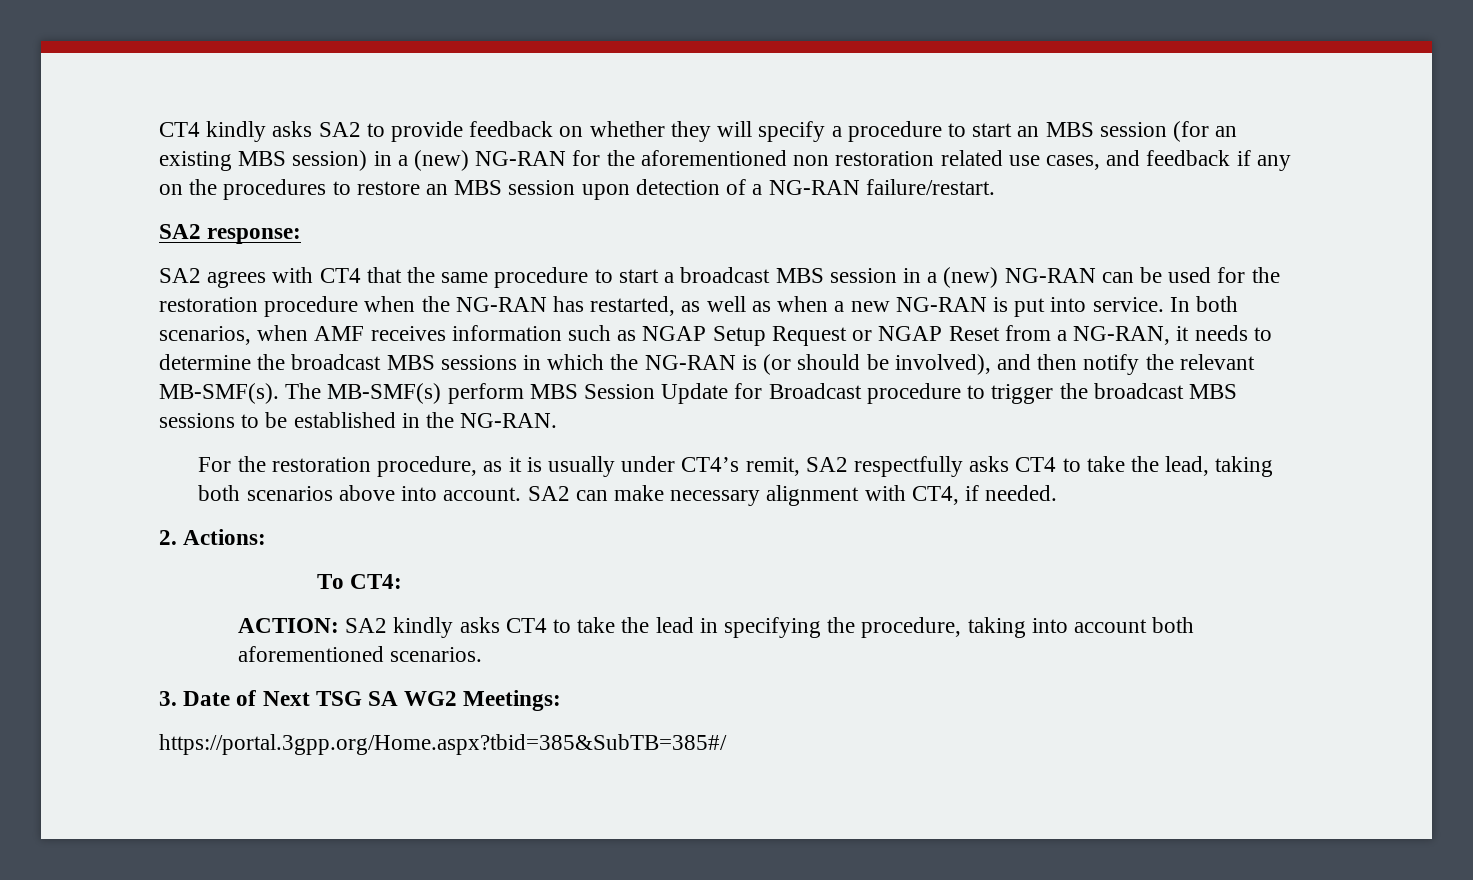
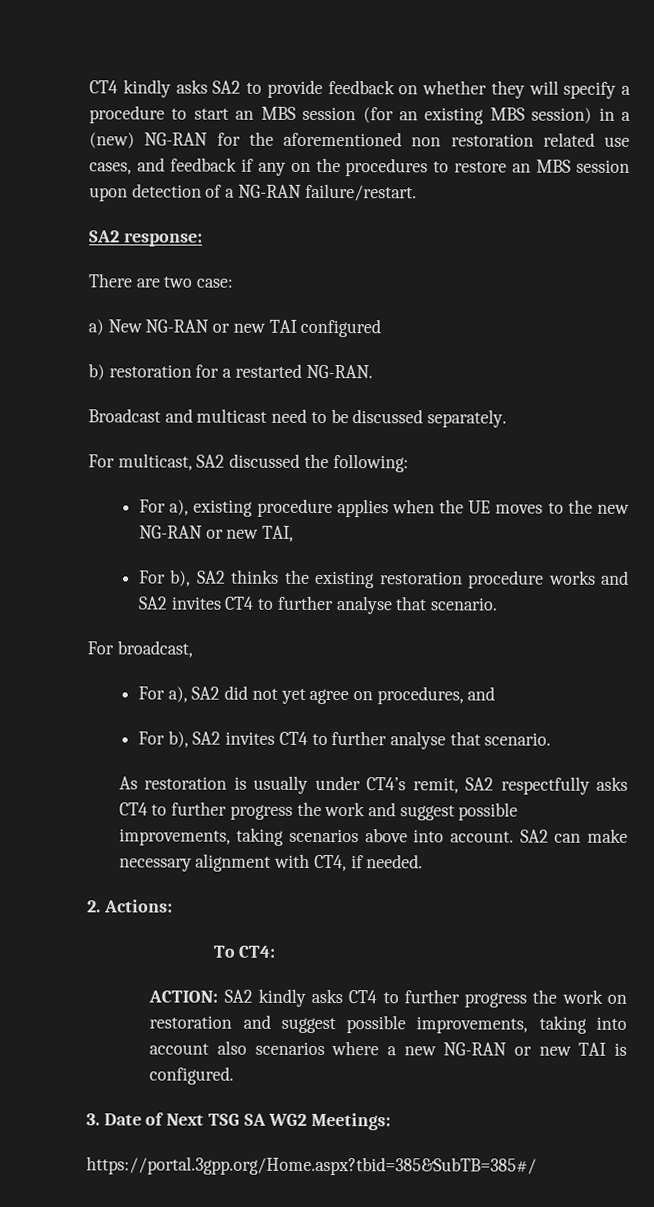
[159,267,1280,288] [159,296,1238,317] [159,325,1272,346] [159,354,1255,375] [159,383,1237,404] [159,412,558,428] [198,456,522,477] SA2 agrees with CT4 that the same procedure to start a broadcast MBS session in a (new) NG-RAN can be used for the restoration procedure when the NG-RAN has restarted, as well as when a new NG-RAN is put into service. In both scenarios, when AMF receives information such as NGAP Setup Request or NGAP Reset from a NG-RAN, it needs to determine the broadcast MBS sessions in which the NG-RAN is (or should be involved), and then notify the relevant MB-SMF(s). The MB-SMF(s) perform MBS Session Update for Broadcast procedure to trigger the broadcast MBS sessions to be established in the NG-RAN. // For the restoration procedure, as it -> [88,273,234,288] [88,318,382,338] [88,363,373,381] [88,408,508,428] [88,453,409,473] [138,498,630,518] [138,525,295,542] [138,569,629,589] [137,595,499,615] [87,640,193,658] [137,685,496,705] [137,730,552,750] [118,776,228,790] There are two case: // a) New NG-RAN or new TAI configured // b) restoration for a restarted NG-RAN. // Broadcast and multicast need to be discussed separately. // For multicast, SA2 discussed the following: // For a), existing procedure applies when the UE moves to the new NG-RAN or new TAI, // For b), SA2 thinks the existing restoration procedure works and SA2 invites CT4 to further analyse that scenario. // For broadcast, // For a), SA2 did not yet agree on procedures, and // For b), SA2 invites CT4 to further analyse that scenario. // As restoration
[1086,456,1274,477] [198,485,241,501] take the lead, taking both -> [171,801,519,821] [118,827,285,846] further progress the work and suggest possible improvements, taking
[577,617,1195,638] [237,646,483,662] take the lead in specifying the procedure, taking into account both aforementioned scenarios. -> [403,989,627,1008] [149,1014,627,1034] [149,1040,628,1056] [149,1066,235,1085] further progress the work on restoration and suggest possible improvements, taking into account also scenarios where a new NG-RAN or new TAI is configured.

